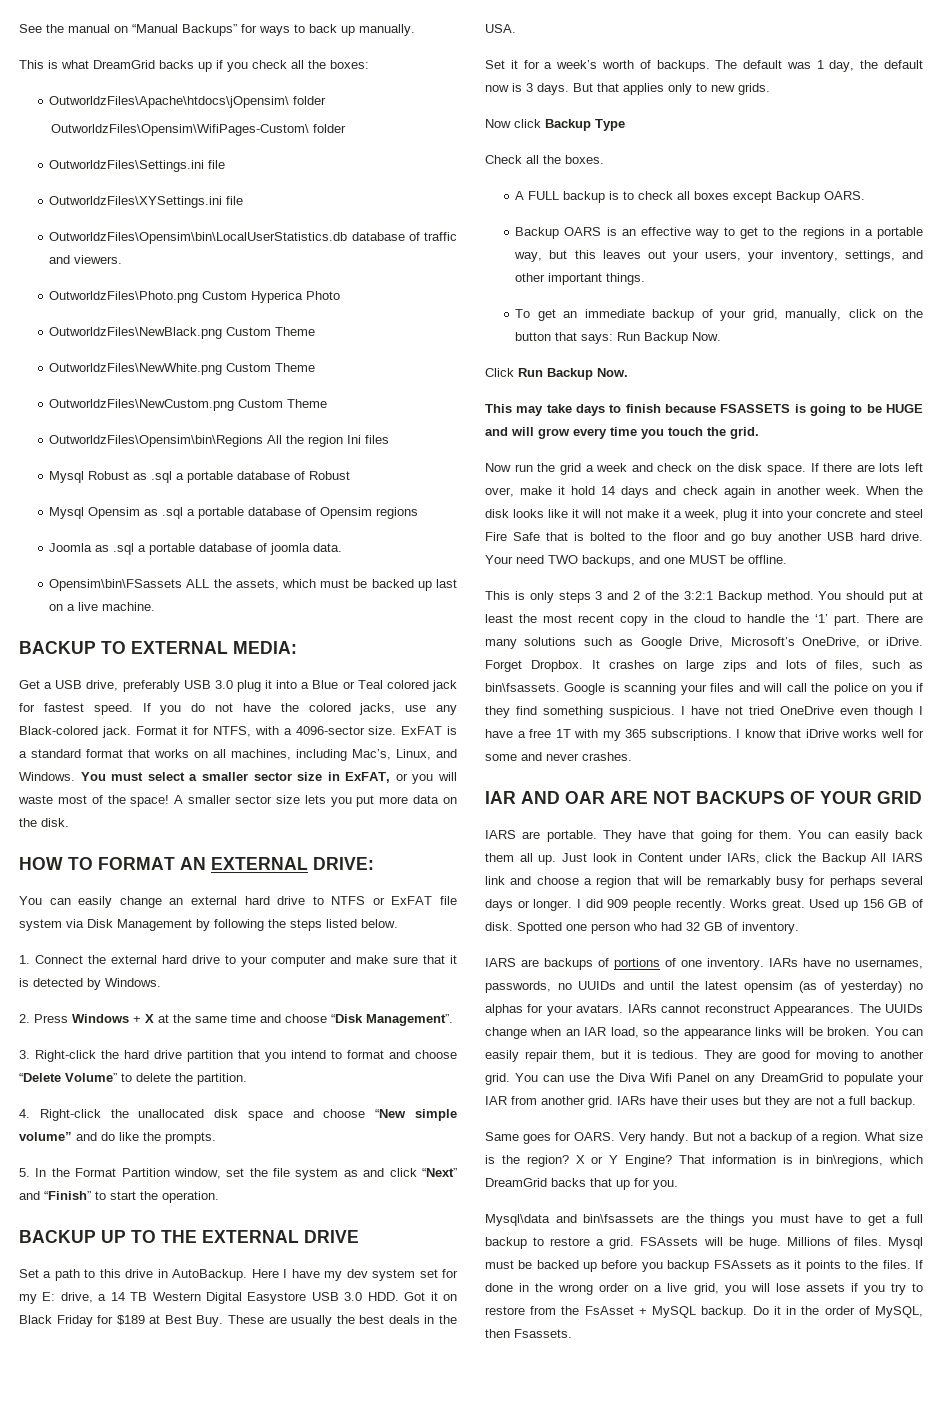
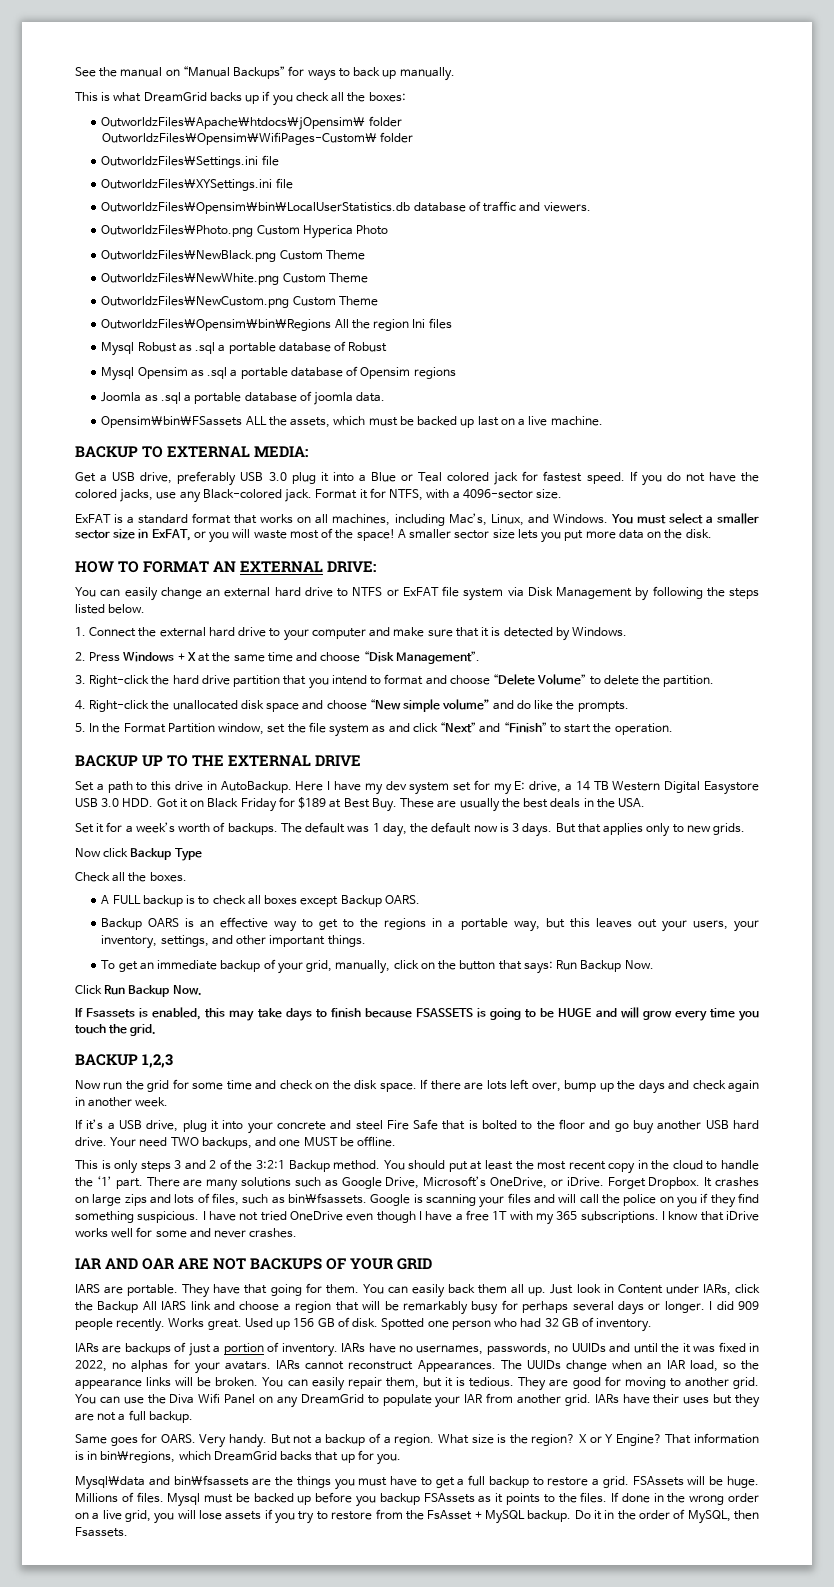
(397, 730) none -> (563, 494) //
[485,404,512,413] This -> [75,1007,226,1020] If Fsassets is enabled, this
(759, 433) none -> [75,1054,174,1068] // BACKUP 1,2,3
[585,463,628,472] a week -> [172,1079,252,1090] for some time
[520,486,616,495] make it hold 14 -> [564,1080,636,1092] bump up the
[865,486,923,495] [485,509,719,520] When the disk looks like it will not make it a week, -> [75,1119,179,1132] // If it’s a USB drive,
[485,958,516,967] IARS -> [75,1343,99,1353] IARs
[614,958,702,970] portions of one -> [188,1342,280,1356] just a portion of
[705,981,903,993] latest opensim (as of yesterday) -> [682,1342,760,1353] [75,1360,107,1372] it was fixed in 2022,

